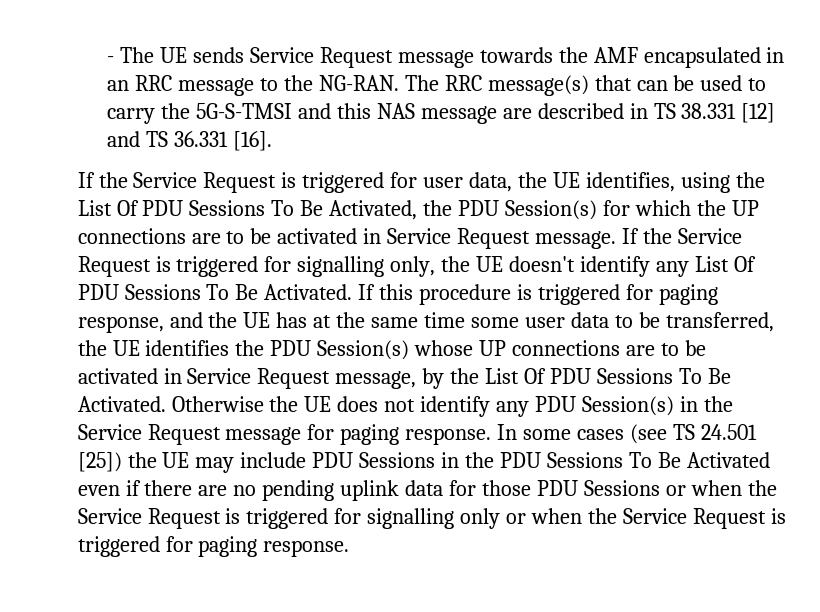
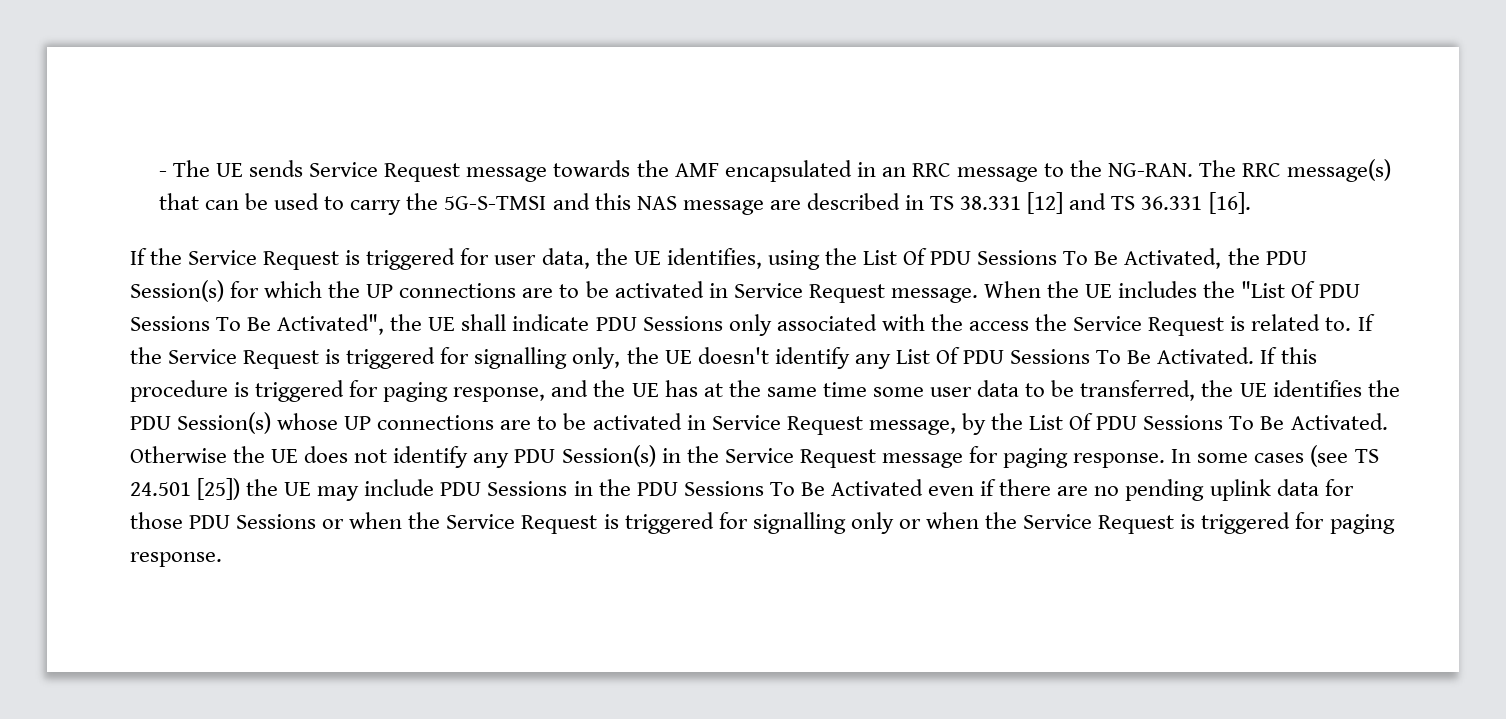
(617, 240) none -> [984,281,1360,298] [129,314,1352,336] When the UE includes the "List Of PDU Sessions To Be Activated", the UE shall indicate PDU Sessions only associated with the access the Service Request is related to.

